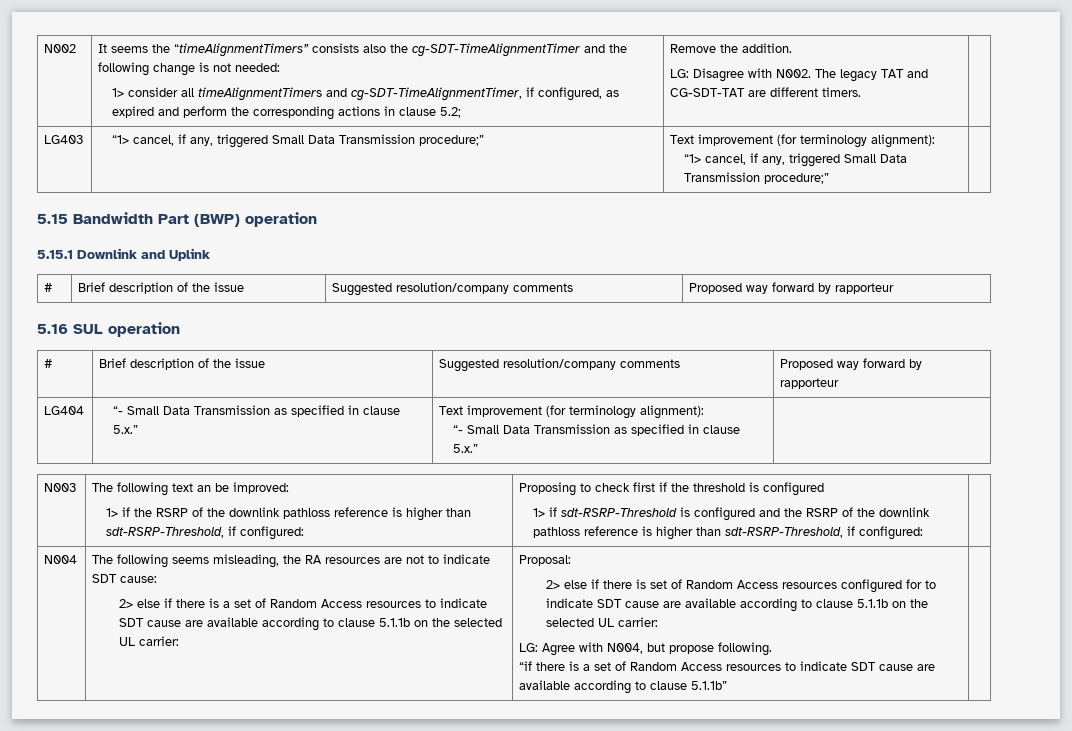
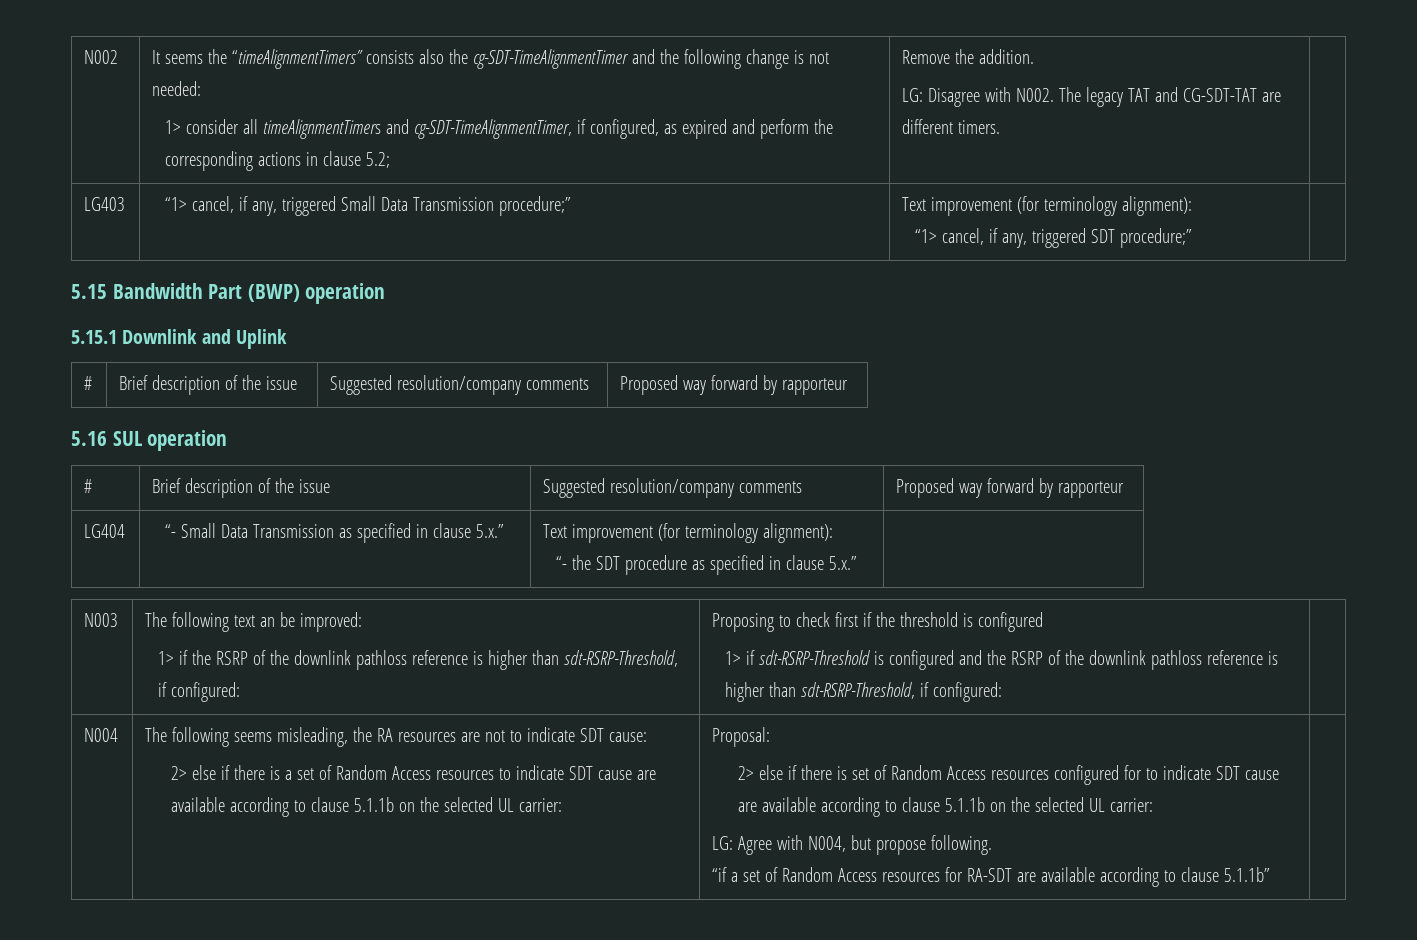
[843,154,907,163] [683,172,760,182] Small Data Transmission -> [1090,229,1115,243] SDT
[466,424,610,434] Small Data Transmission -> [571,555,687,575] the SDT procedure
[536,661,914,671] there is a set of Random Access resources to indicate SDT cause -> [731,867,1013,882] a set of Random Access resources for RA-SDT

